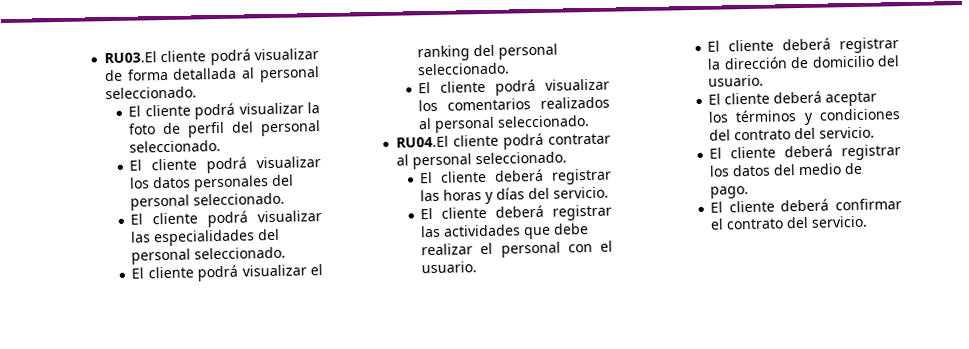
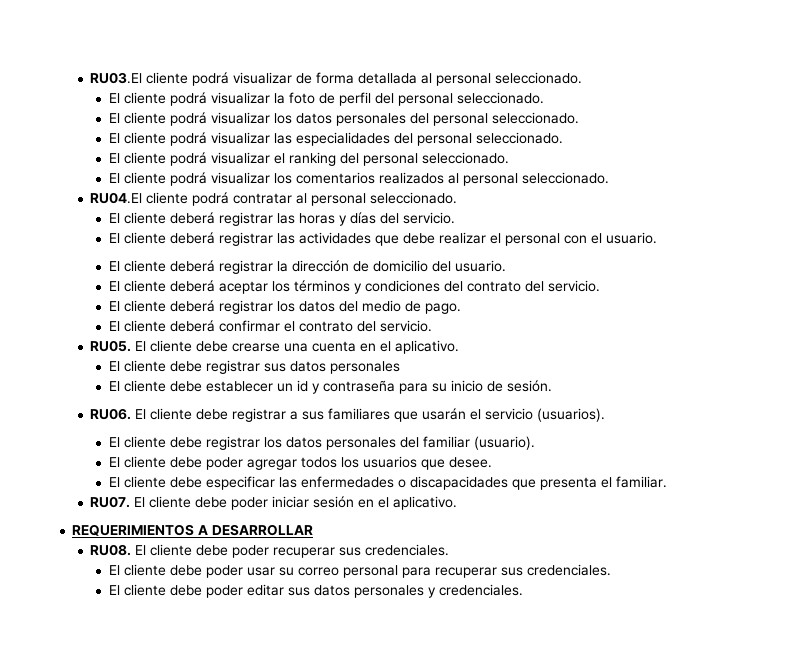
(869, 221) none -> [90,340,460,354] [108,360,400,374] [108,380,552,394] [90,408,606,422] [108,436,535,450] [108,456,492,470] [108,476,667,490] [90,496,458,510] [72,524,314,536] [90,544,450,558] [108,564,611,578] [108,584,523,598] // RU05. El cliente debe crearse una cuenta en el aplicativo. // El cliente debe registrar sus datos personales // El cliente debe establecer un id y contraseña para su inicio de sesión. // RU06. El cliente debe registrar a sus familiares que usarán el servicio (usuarios). // El cliente debe registrar los datos personales del familiar (usuario). // El cliente debe poder agregar todos los usuarios que desee. // El cliente debe especificar las enfermedades o discapacidades que presenta el familiar. // RU07. El cliente debe poder iniciar sesión en el aplicativo. // REQUERIMIENTOS A DESARROLLAR // RU08. El cliente debe poder recuperar sus credenciales. // El cliente debe poder usar su correo personal para recuperar sus credenciales. // El cliente debe poder editar sus datos personales y credenciales.

